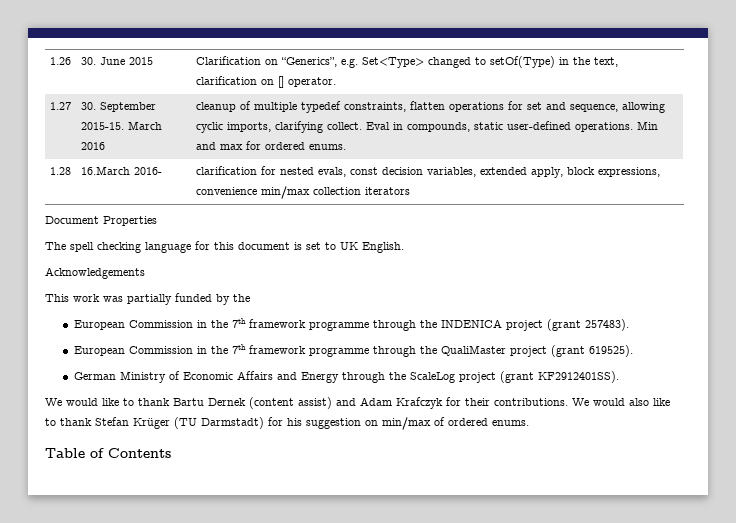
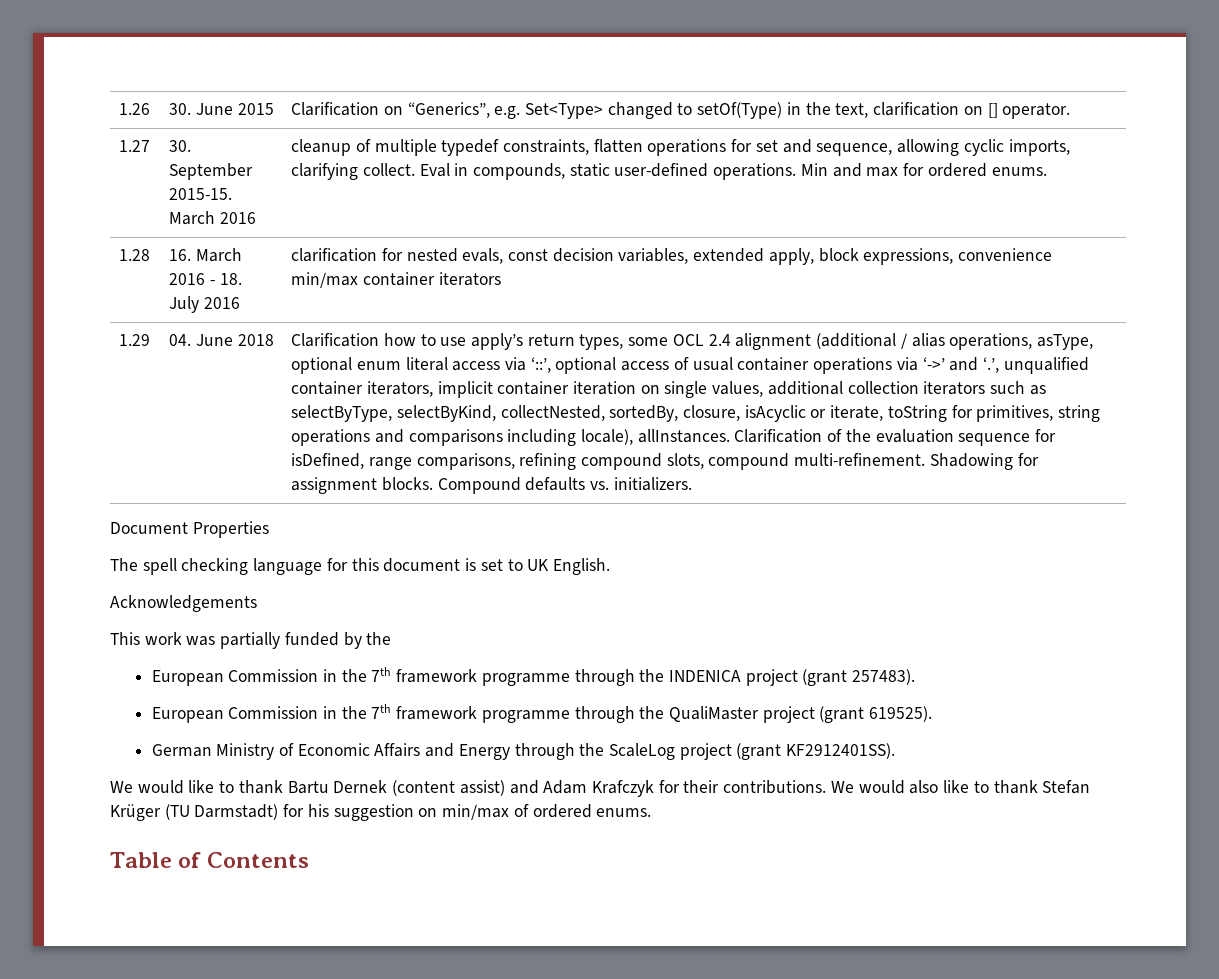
[80,166,162,175] 16.March 2016- -> [169,248,242,262] [169,273,242,285] [169,296,240,313] 16. March 2016 - 18. July 2016
[312,187,410,195] collection iterators -> [362,272,501,286] [119,334,151,346] [169,334,274,346] [291,333,1093,350] [291,357,1089,374] [291,381,1046,398] [291,405,1101,422] [291,429,1057,446] [291,453,1039,470] [291,477,692,494] container iterators // 1.29 | 04. June 2018 | Clarification how to use apply’s return types, some OCL 2.4 alignment (additional / alias operations, asType, optional enum literal access via ‘::’, optional access of usual container operations via ‘->’ and ‘.’, unqualified container iterators, implicit container iteration on single values, additional collection iterators such as selectByType, selectByKind, collectNested, sortedBy, closure, isAcyclic or iterate, toString for primitives, string operations and comparisons including locale), allInstances. Clarification of the evaluation sequence for isDefined, range comparisons, refining compound slots, compound multi-refinement. Shadowing for assignment blocks. Compound defaults vs. initializers.

